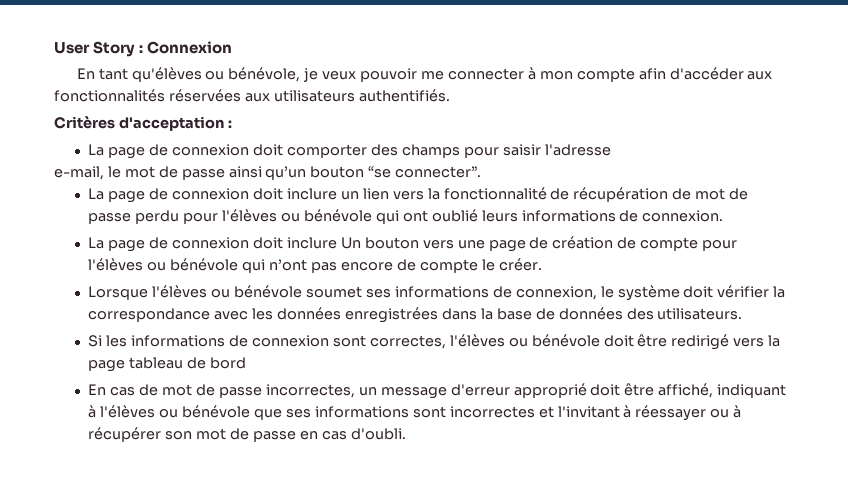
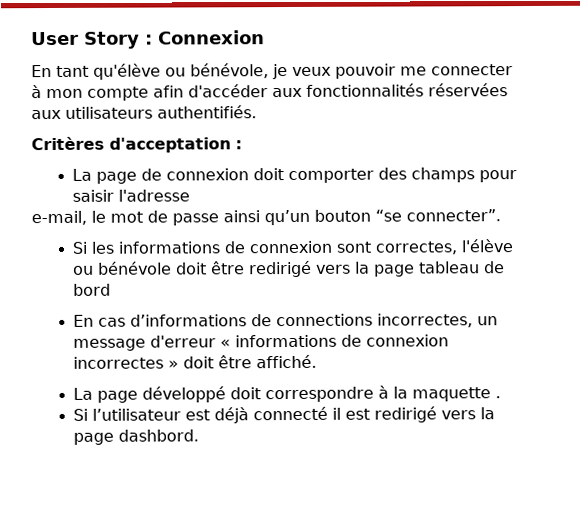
[131,67,202,82] qu'élèves -> [93,63,161,80] qu'élève
[88,187,749,203] [88,209,724,224] [88,236,738,252] [88,258,542,273] [88,285,786,301] [88,307,743,323] // La page de connexion doit inclure un lien vers la fonctionnalité de récupération de mot de passe perdu pour l'élèves ou bénévole qui ont oublié leurs informations de connexion. // La page de connexion doit inclure Un bouton vers une page de création de compte pour l'élèves ou bénévole qui n’ont pas encore de compte le créer. // Lorsque l'élèves ou bénévole soumet ses informations de connexion, le système doit vérifier la correspondance avec les données enregistrées dans la base de données des utilisateurs. -> (501, 215) none
[449,334,505,347] l'élèves -> [461,239,514,253] l'élève
[139,383,787,399] [88,405,742,421] [88,427,406,442] de mot de passe incorrectes, un message d'erreur approprié doit être affiché, indiquant à l'élèves ou bénévole que ses informations sont incorrectes et l'invitant à réessayer ou à récupérer son mot de passe en cas d'oubli. -> [130,313,499,328] [73,334,450,351] [73,354,318,369] [73,385,502,403] [73,406,496,424] [73,429,200,445] d’informations de connections incorrectes, un message d'erreur « informations de connexion incorrectes » doit être affiché. // La page développé doit correspondre à la maquette . // Si l’utilisateur est déjà connecté il est redirigé vers la page dashbord.

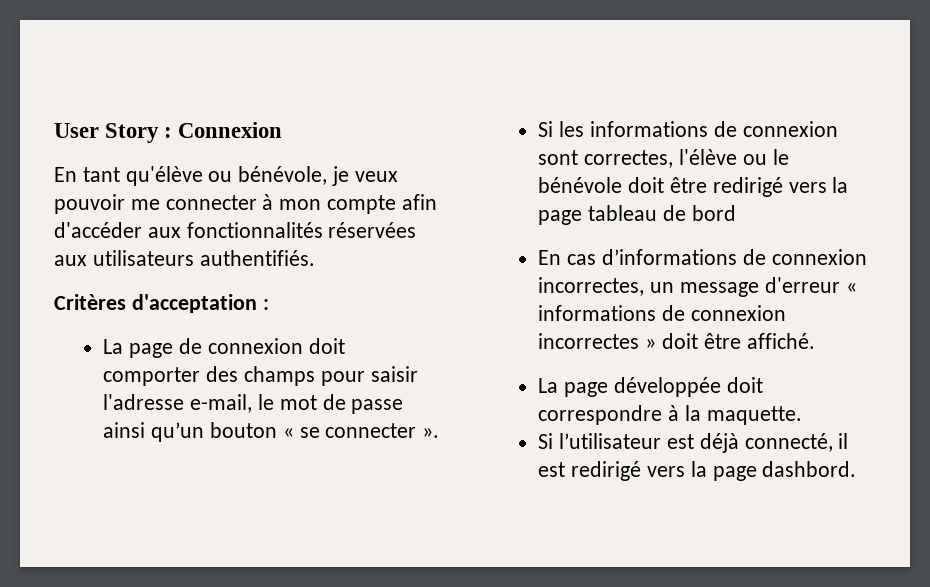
(191, 195) // -> (185, 402) none
[375,209,501,222] “se connecter”. -> [282,423,440,438] « se connecter ».
(95, 270) none -> [772,149,789,165] le
[276,313,374,327] connections -> [771,249,867,265] connexion
[142,386,227,403] développé -> [614,377,722,397] développée
[412,387,502,402] maquette . -> [706,406,802,425] maquette.
[253,406,329,421] connecté -> [744,433,833,452] connecté,

